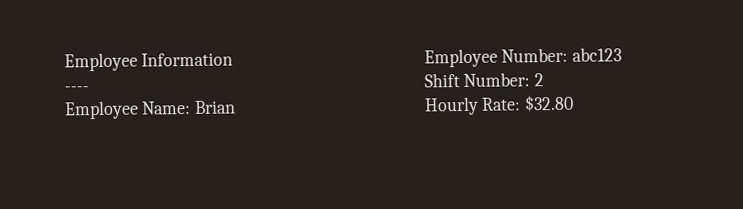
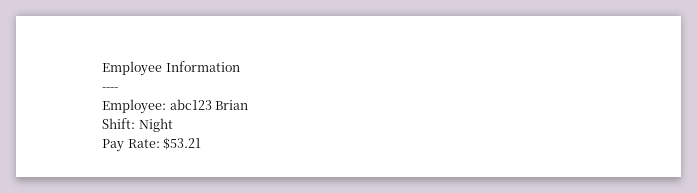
[63,100,192,120] Employee Name: -> [102,99,212,114] Employee: abc123
[423,47,623,68] [423,72,545,88] [423,94,575,116] Employee Number: abc123 // Shift Number: 2 // Hourly Rate: $32.80 -> [102,118,173,132] [102,137,202,152] Shift: Night // Pay Rate: $53.21

